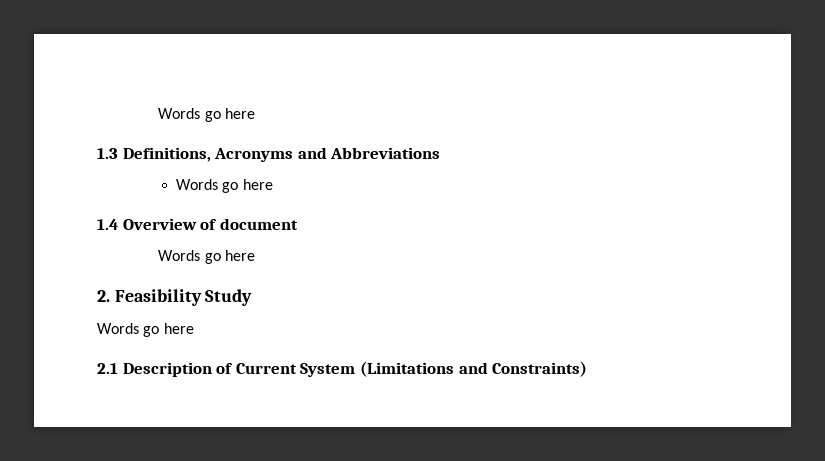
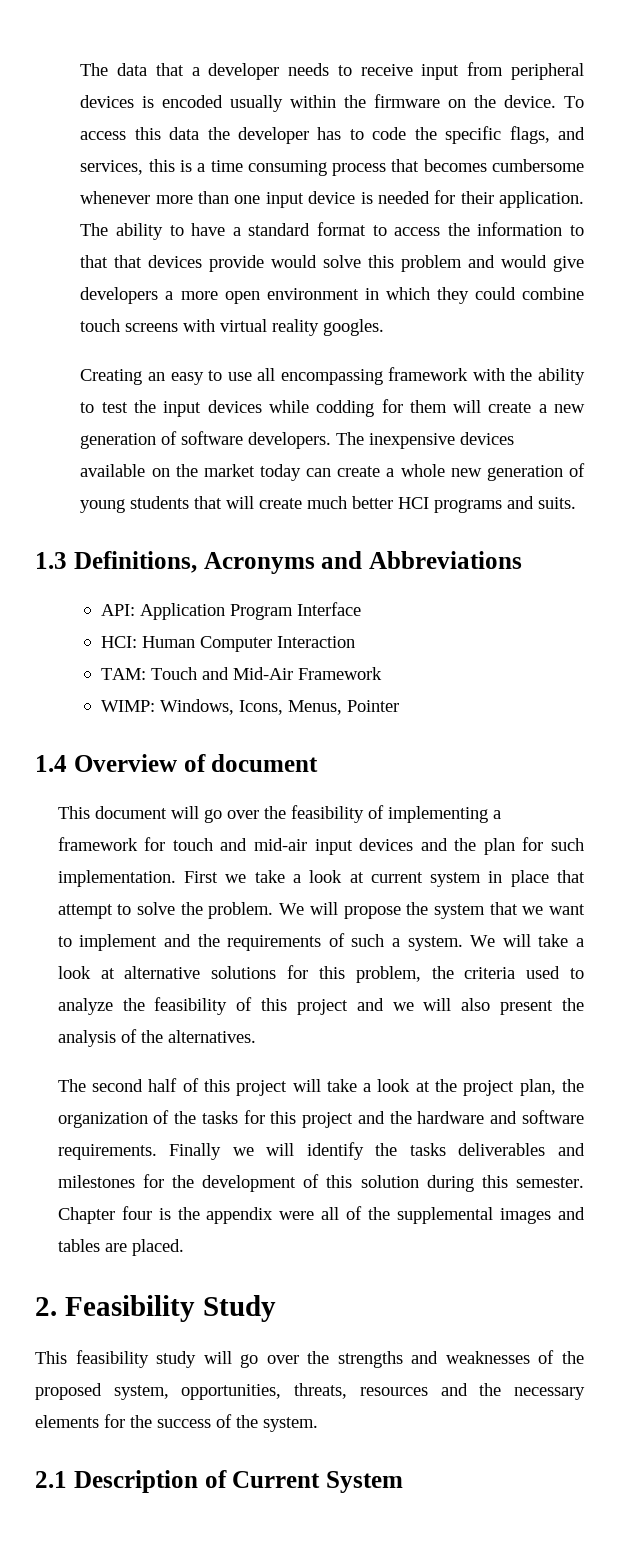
[158,108,256,122] Words go here -> [80,62,584,80] [80,94,584,112] [80,126,585,144] [80,159,584,176] [80,190,585,208] [80,222,584,240] [80,255,584,272] [80,287,584,304] [80,319,385,336] [80,367,585,385] [80,399,585,417] [80,431,515,449] [80,463,585,481] [80,496,577,513] The data that a developer needs to receive input from peripheral devices is encoded usually within the firmware on the device. To access this data the developer has to code the specific flags, and services, this is a time consuming process that becomes cumbersome whenever more than one input device is needed for their application. The ability to have a standard format to access the information to that that devices provide would solve this problem and would give developers a more open environment in which they could combine touch screens with virtual reality googles. // Creating an easy to use all encompassing framework with the ability to test the input devices while codding for them will create a new generation of software developers. The inexpensive devices available on the market today can create a whole new generation of young students that will create much better HCI programs and suits.
[176,179,273,193] [97,218,298,230] [158,250,256,264] [97,289,253,306] [97,323,194,337] Words go here // 1.4 Overview of document // Words go here // 2. Feasibility Study // Words go here -> [100,602,361,620] [100,636,355,652] [100,667,382,680] [100,699,399,715] [35,754,319,772] [57,805,501,823] [57,837,584,855] [57,870,586,887] [57,902,585,919] [57,933,584,951] [57,965,585,983] [57,997,584,1015] [57,1029,256,1047] [57,1078,584,1096] [57,1110,584,1128] [57,1142,585,1160] [57,1174,584,1192] [57,1206,585,1224] [57,1239,184,1256] [35,1295,276,1322] [35,1350,584,1368] [35,1383,585,1400] [35,1414,318,1432] API: Application Program Interface // HCI: Human Computer Interaction // TAM: Touch and Mid-Air Framework // WIMP: Windows, Icons, Menus, Pointer // 1.4 Overview of document // This document will go over the feasibility of implementing a framework for touch and mid-air input devices and the plan for such implementation. First we take a look at current system in place that attempt to solve the problem. We will propose the system that we want to implement and the requirements of such a system. We will take a look at alternative solutions for this problem, the criteria used to analyze the feasibility of this project and we will also present the analysis of the alternatives. // The second half of this project will take a look at the project plan, the organization of the tasks for this project and the hardware and software requirements. Finally we will identify the tasks deliverables and milestones for the development of this solution during this semester. Chapter four is the appendix were all of the supplemental images and tables are placed. // 2. Feasibility Study // This feasibility study will go over the strengths and weaknesses of the proposed system, opportunities, threats, resources and the necessary elements for the success of the system.
[359,361,588,377] (Limitations and Constraints) -> (403, 1482) none

